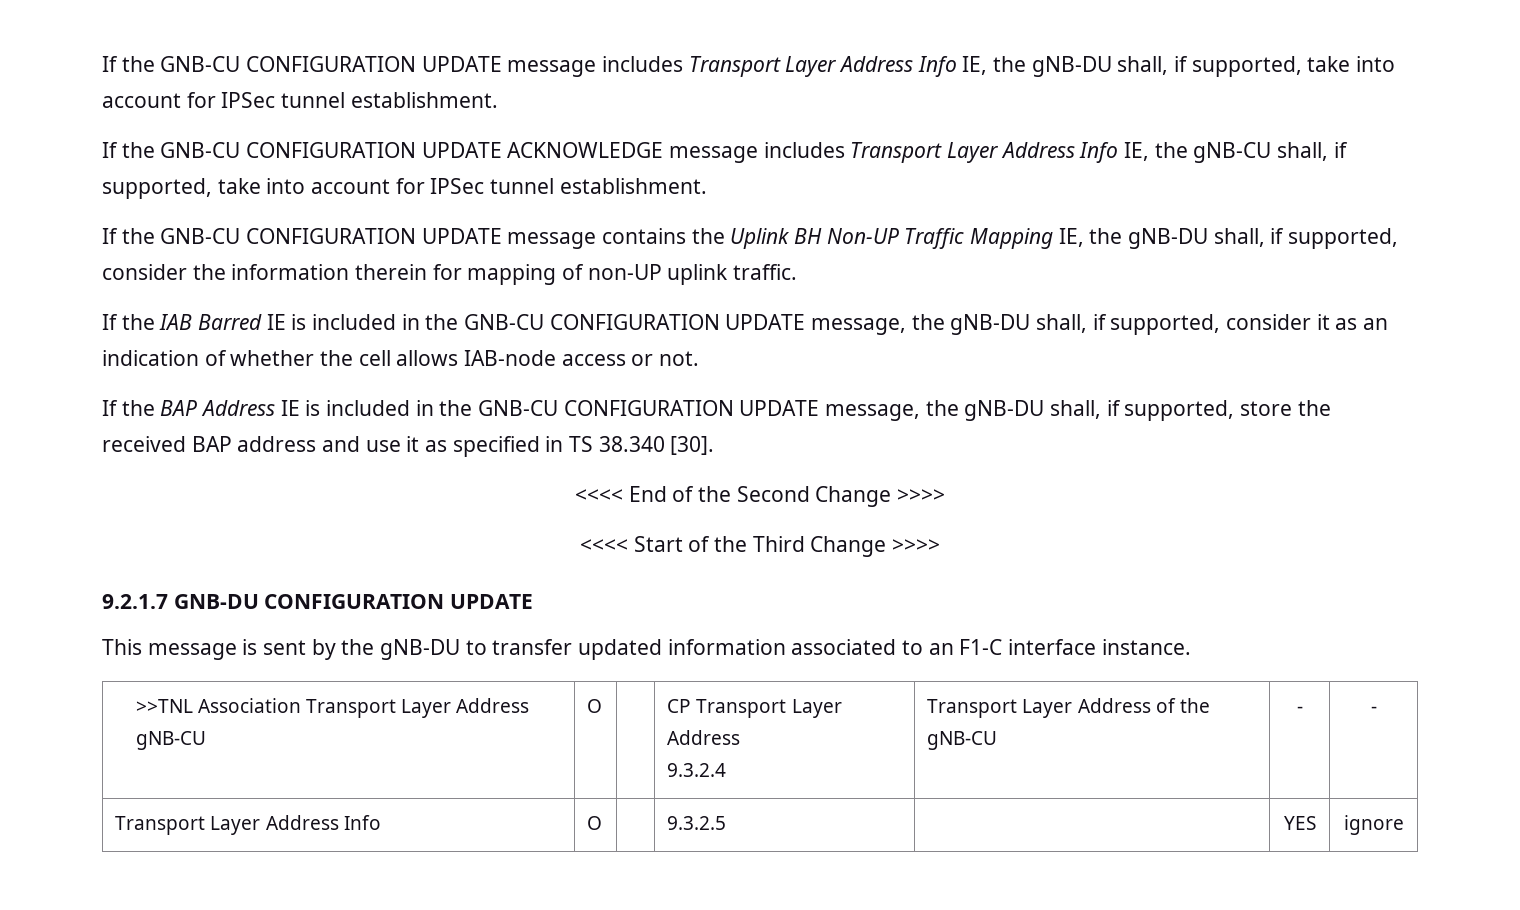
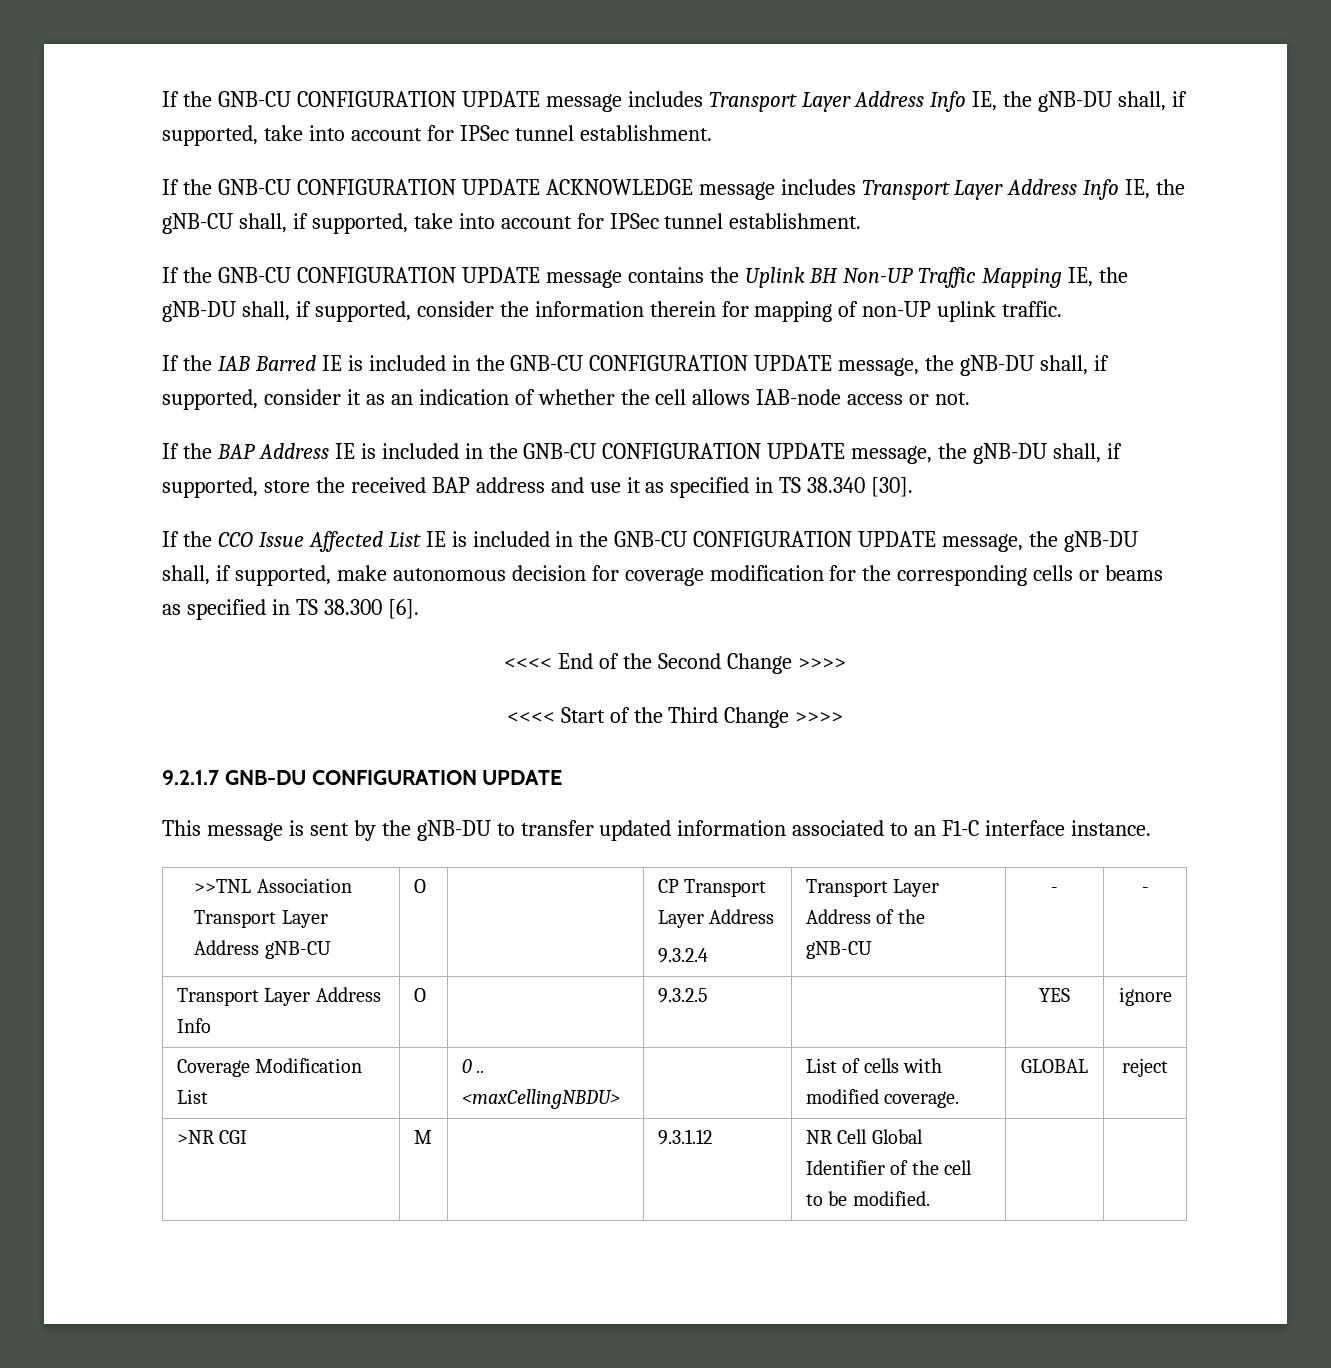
(715, 445) none -> [162,531,1139,552] [162,565,1164,586] [162,599,419,620] // If the CCO Issue Affected List IE is included in the GNB-CU CONFIGURATION UPDATE message, the gNB-DU shall, if supported, make autonomous decision for coverage modification for the corresponding cells or beams as specified in TS 38.300 [6].
(1404, 825) none -> [176,1058,363,1077] [176,1089,208,1104] [461,1059,486,1073] [461,1089,620,1109] [805,1058,943,1073] [805,1089,960,1108] [1021,1059,1088,1073] [1122,1058,1168,1077] [176,1130,248,1144] [413,1130,432,1144] [657,1129,712,1145] [805,1129,923,1144] [805,1160,973,1175] [805,1191,930,1206] // Coverage Modification List | | 0 .. <maxCellingNBDU> | | List of cells with modified coverage. | GLOBAL | reject // >NR CGI | M | | 9.3.1.12 | NR Cell Global Identifier of the cell to be modified. | |

